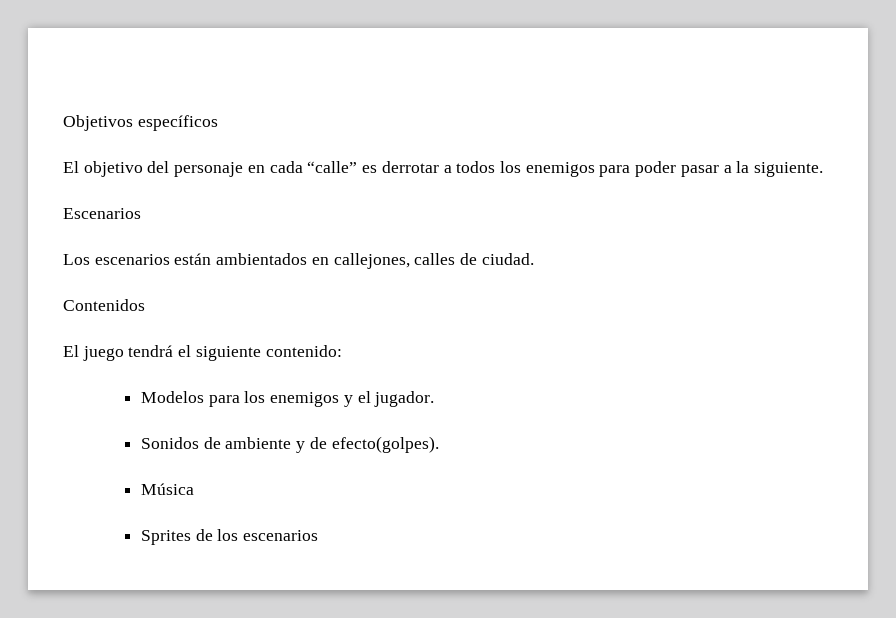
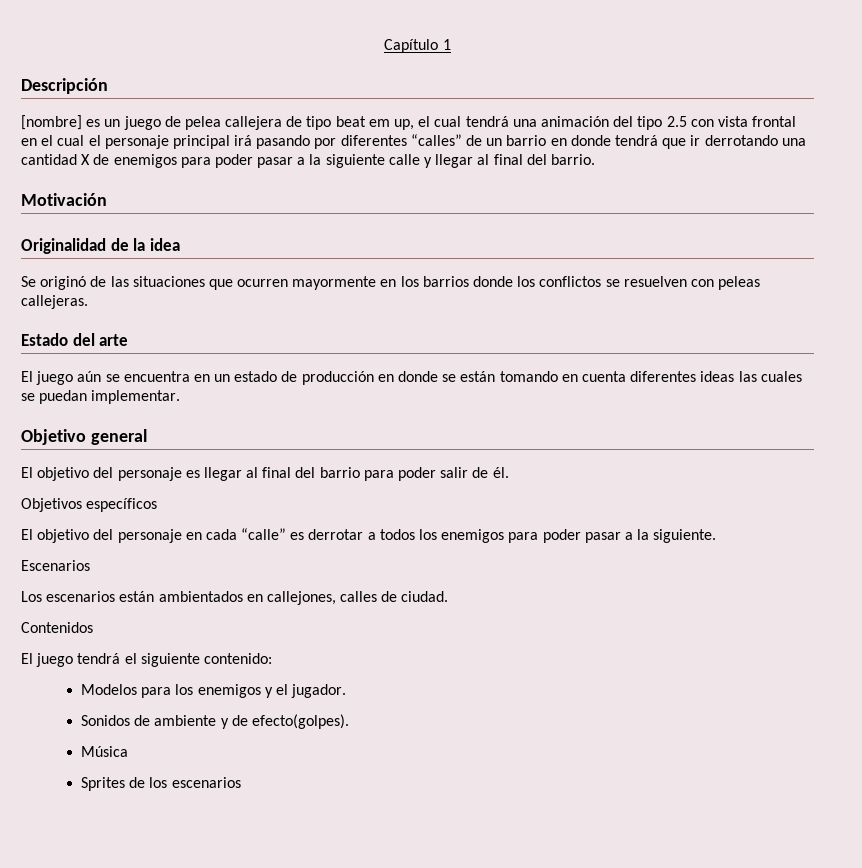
(63, 123) none -> [384,39,451,53] [21,78,108,94] [21,115,797,130] [21,134,806,149] [21,154,595,168] [21,193,107,206] [21,238,180,254] [21,276,761,290] [21,295,88,309] [21,333,129,346] [21,371,802,385] [21,390,181,404] [21,429,147,445] [21,467,509,481] Capítulo 1 // Descripción // [nombre] es un juego de pelea callejera de tipo beat em up, el cual tendrá una animación del tipo 2.5 con vista frontal en el cual el personaje principal irá pasando por diferentes “calles” de un barrio en donde tendrá que ir derrotando una cantidad X de enemigos para poder pasar a la siguiente calle y llegar al final del barrio. // Motivación // Originalidad de la idea // Se originó de las situaciones que ocurren mayormente en los barrios donde los conflictos se resuelven con peleas callejeras. // Estado del arte // El juego aún se encuentra en un estado de producción en donde se están tomando en cuenta diferentes ideas las cuales se puedan implementar. // Objetivo general // El objetivo del personaje es llegar al final del barrio para poder salir de él. //

